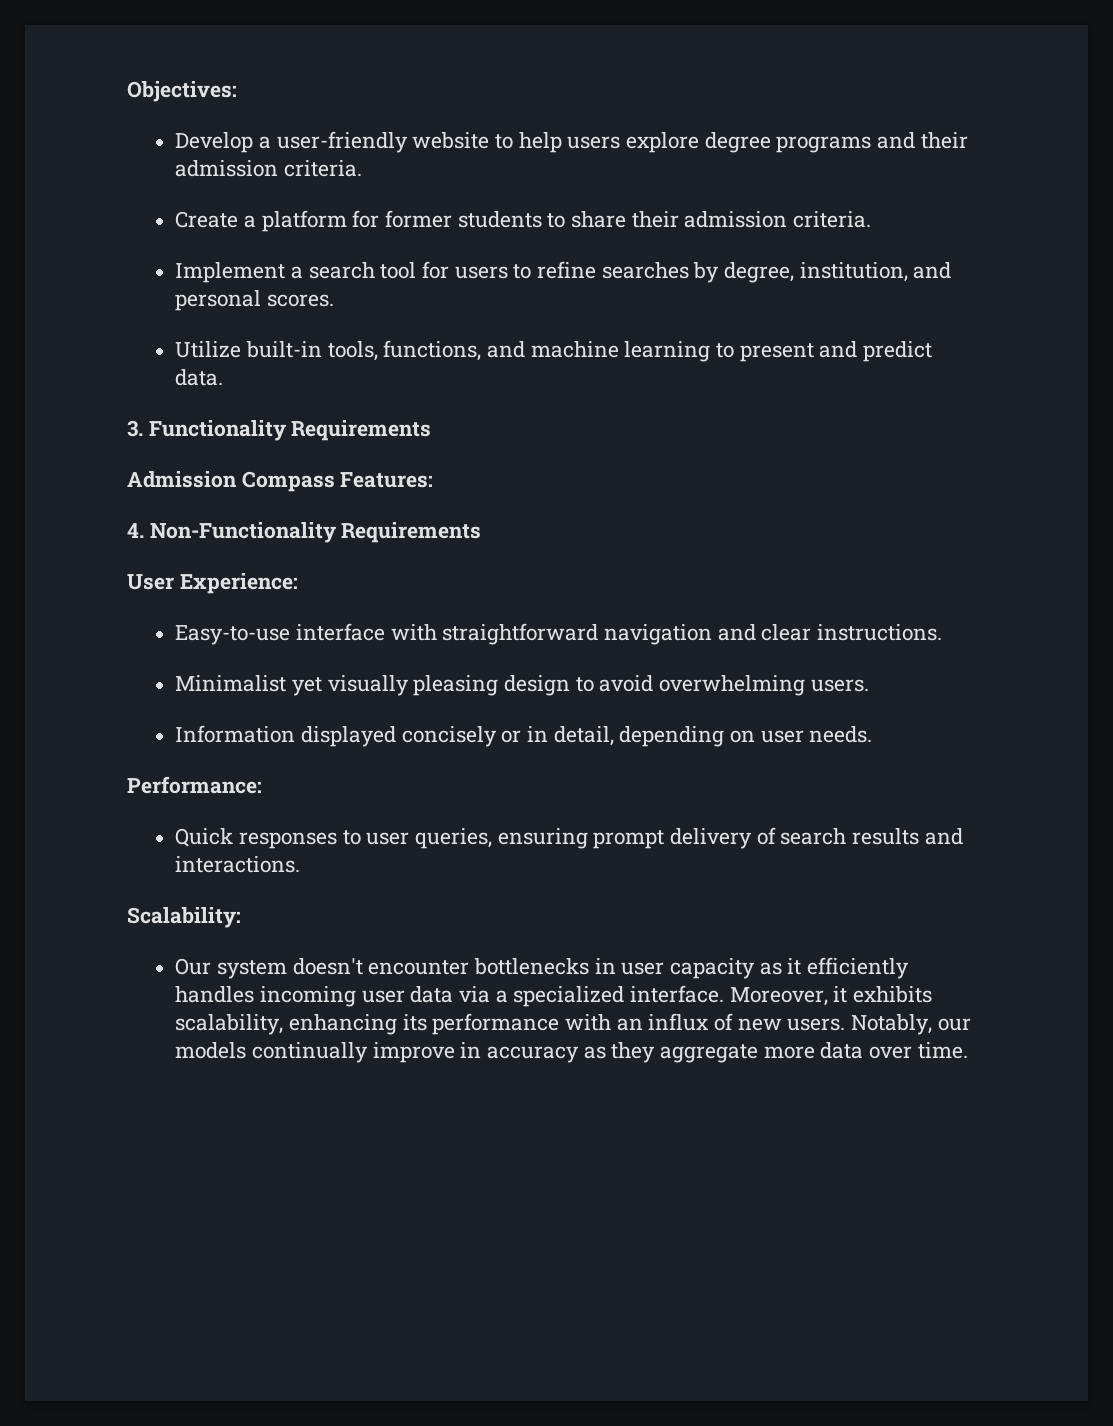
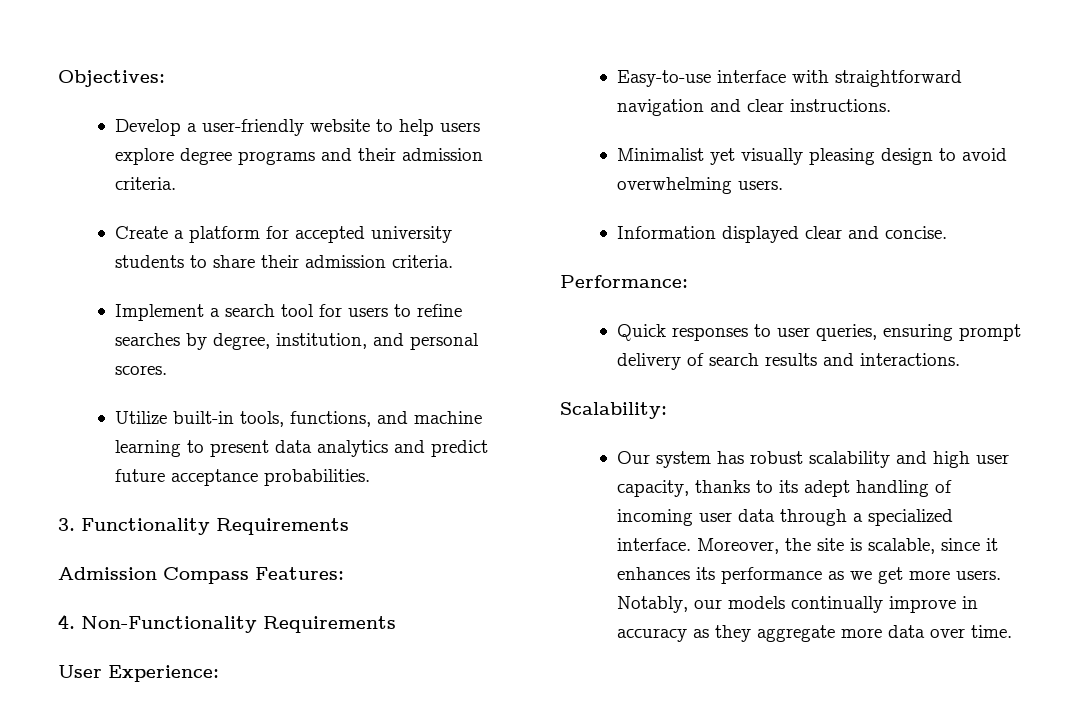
[384,210,452,228] former -> [294,226,452,243] accepted university
[819,341,932,362] [175,369,224,386] and predict data. -> [274,440,488,457] [114,469,370,486] data analytics and predict future acceptance probabilities.
[401,726,873,747] concisely or in detail, depending on user needs. -> [804,226,947,239] clear and concise.
[292,957,909,979] [175,986,255,1003] doesn't encounter bottlenecks in user capacity as it efficiently handles -> [716,451,1009,468] [616,480,952,497] has robust scalability and high user capacity, thanks to its adept handling of
[458,986,490,1003] via -> [779,509,847,526] through
[833,986,932,1003] [175,1013,782,1035] it exhibits scalability, enhancing its performance with an influx of new -> [784,538,998,554] [616,567,950,584] the site is scalable, since it enhances its performance as we get more

